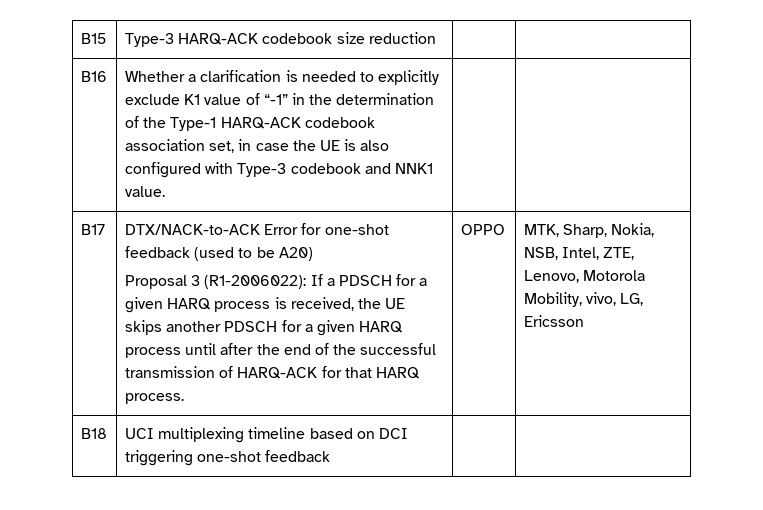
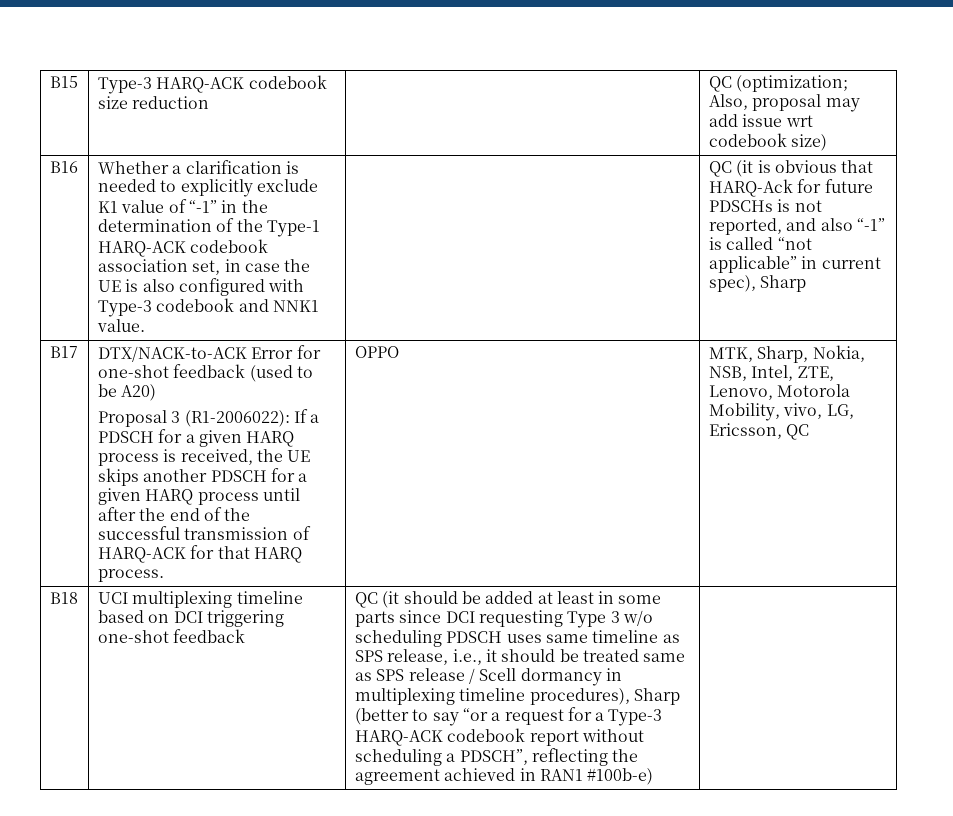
(436, 38) none -> [708,75,849,92] [708,94,860,112] [708,114,813,127] [708,133,828,151] QC (optimization; Also, proposal may add issue wrt codebook size)
(165, 191) none -> [708,160,874,177] [708,179,873,197] [708,199,822,212] [708,218,885,235] [708,237,812,250] [708,256,881,273] [708,275,807,292] QC (it is obvious that HARQ-Ack for future PDSCHs is not reported, and also “-1” is called “not applicable” in current spec), Sharp
[523,315,584,327] Ericsson -> [708,423,810,440] Ericsson, QC
(331, 456) none -> [354,591,662,608] [354,610,653,628] [354,630,680,647] [354,649,686,665] [354,668,622,686] [354,688,680,705] [354,707,663,726] [354,728,644,746] [354,748,639,766] [354,768,654,785] QC (it should be added at least in some parts since DCI requesting Type 3 w/o scheduling PDSCH uses same timeline as SPS release, i.e., it should be treated same as SPS release / Scell dormancy in multiplexing timeline procedures), Sharp (better to say “or a request for a Type-3 HARQ-ACK codebook report without scheduling a PDSCH”, reflecting the agreement achieved in RAN1 #100b-e)

